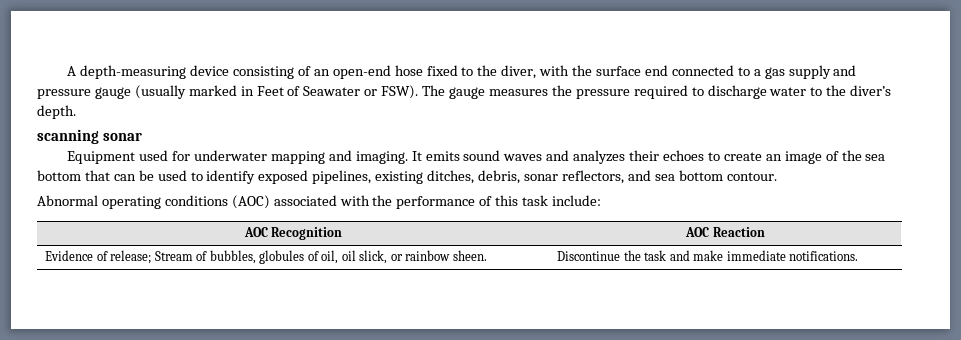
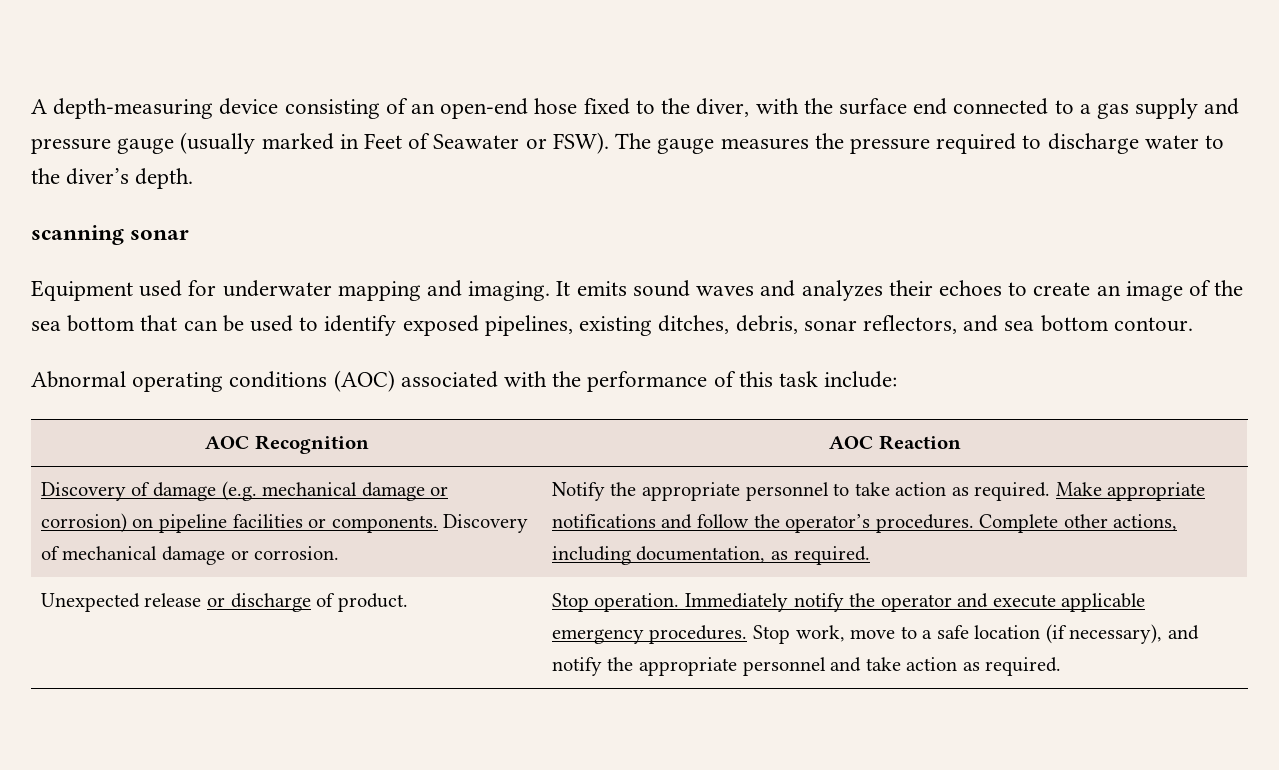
[45,250,487,264] [557,250,859,261] Evidence of release; Stream of bubbles, globules of oil, oil slick, or rainbow sheen. | Discontinue the task and make immediate notifications. -> [40,481,449,501] [40,513,529,533] [40,546,340,565] [551,482,1206,501] [551,514,1178,533] [551,546,870,565] [40,593,408,612] [551,593,1146,612] [551,624,1199,644] [551,657,1062,676] Discovery of damage (e.g. mechanical damage or corrosion) on pipeline facilities or components. Discovery of mechanical damage or corrosion. | Notify the appropriate personnel to take action as required. Make appropriate notifications and follow the operator’s procedures. Complete other actions, including documentation, as required. // Unexpected release or discharge of product. | Stop operation. Immediately notify the operator and execute applicable emergency procedures. Stop work, move to a safe location (if necessary), and notify the appropriate personnel and take action as required.

